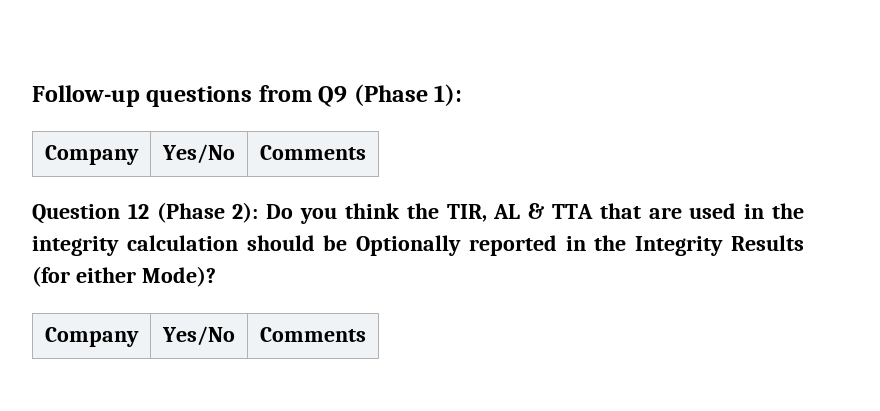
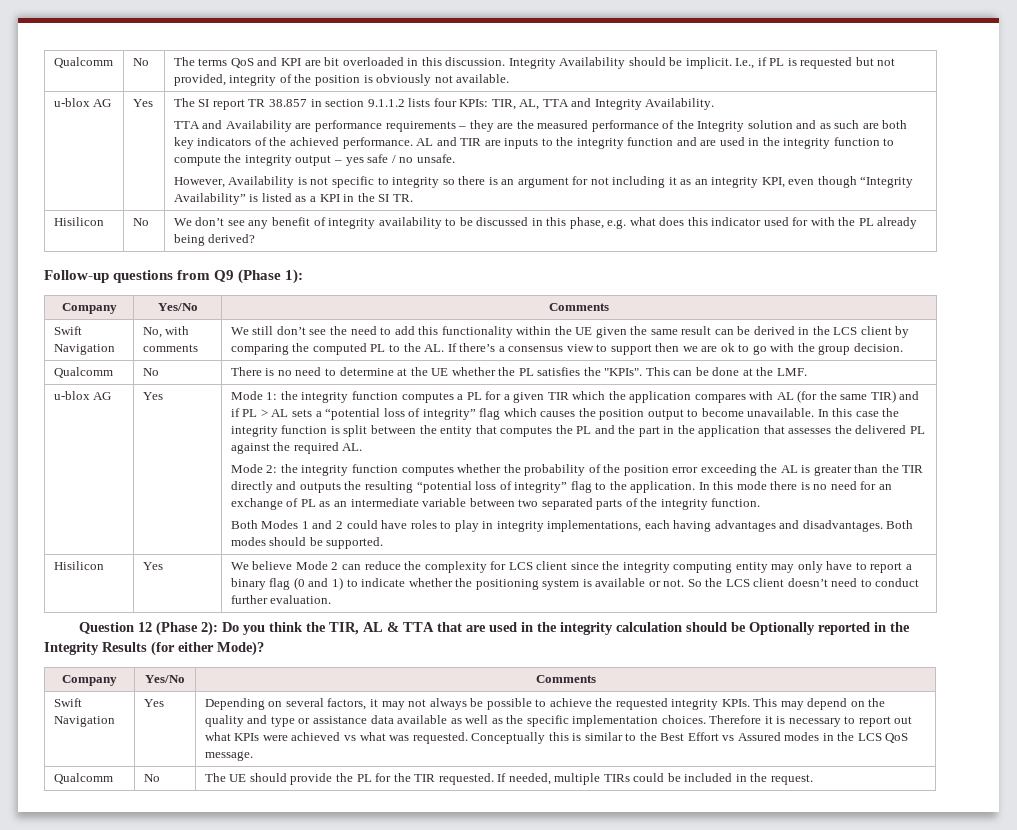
(32, 96) none -> [53,57,113,68] [132,58,149,66] [173,57,896,69] [173,74,510,86] [53,98,112,107] [132,99,153,107] [173,98,715,110] [173,120,908,132] [173,137,895,149] [173,154,455,166] [173,176,914,188] [173,193,413,205] [53,217,104,226] [132,218,149,226] [173,217,918,229] [173,234,256,246] Qualcomm | No | The terms QoS and KPI are bit overloaded in this discussion. Integrity Availability should be implicit. I.e., if PL is requested but not provided, integrity of the position is obviously not available. // u-blox AG | Yes | The SI report TR 38.857 in section 9.1.1.2 lists four KPIs: TIR, AL, TTA and Integrity Availability. // TTA and Availability are performance requirements – they are the measured performance of the Integrity solution and as such are both key indicators of the achieved performance. AL and TIR are inputs to the integrity function and are used in the integrity function to compute the integrity output – yes safe / no unsafe. // However, Availability is not specific to integrity so there is an argument for not including it as an integrity KPI, even though “Integrity Availability” is listed as a KPI in the SI TR. // Hisilicon | No | We don’t see any benefit of integrity availability to be discussed in this phase, e.g. what does this indicator used for with the PL already being derived? //
(366, 152) none -> [53,326,82,335] [53,344,115,355] [142,326,190,338] [142,344,198,352] [230,326,910,338] [230,343,903,355] [53,367,113,378] [142,368,159,376] [230,367,807,376] [53,391,112,400] [142,392,163,400] [230,390,920,403] [230,408,900,420] [230,425,925,437] [230,442,363,454] [230,464,924,476] [230,481,892,493] [230,498,761,510] [230,520,914,532] [230,537,384,549] [53,561,104,570] [142,562,163,570] [230,561,912,573] [230,577,920,590] [230,595,332,604] // Swift Navigation | No, with comments | We still don’t see the need to add this functionality within the UE given the same result can be derived in the LCS client by comparing the computed PL to the AL. If there’s a consensus view to support then we are ok to go with the group decision. // Qualcomm | No | There is no need to determine at the UE whether the PL satisfies the "KPIs". This can be done at the LMF. // u-blox AG | Yes | Mode 1: the integrity function computes a PL for a given TIR which the application compares with AL (for the same TIR) and if PL > AL sets a “potential loss of integrity” flag which causes the position output to become unavailable. In this case the integrity function is split between the entity that computes the PL and the part in the application that assesses the delivered PL against the required AL. // Mode 2: the integrity function computes whether the probability of the position error exceeding the AL is greater than the TIR directly and outputs the resulting “potential loss of integrity” flag to the application. In this mode there is no need for an exchange of PL as an intermediate variable between two separated parts of the integrity function. // Both Modes 1 and 2 could have roles to play in integrity implementations, each having advantages and disadvantages. Both modes should be supported. // Hisilicon | Yes | We believe Mode 2 can reduce the complexity for LCS client since the integrity computing entity may only have to report a binary flag (0 and 1) to indicate whether the positioning system is available or not. So the LCS client doesn’t need to conduct further evaluation.
(366, 334) none -> [53,698,82,707] [53,716,115,727] [143,699,164,707] [204,698,886,710] [204,715,913,727] [204,732,909,744] [204,751,253,761] [53,773,113,784] [143,774,160,782] [204,773,813,785] // Swift Navigation | Yes | Depending on several factors, it may not always be possible to achieve the requested integrity KPIs. This may depend on the quality and type or assistance data available as well as the specific implementation choices. Therefore it is necessary to report out what KPIs were achieved vs what was requested. Conceptually this is similar to the Best Effort vs Assured modes in the LCS QoS message. // Qualcomm | No | The UE should provide the PL for the TIR requested. If needed, multiple TIRs could be included in the request.

